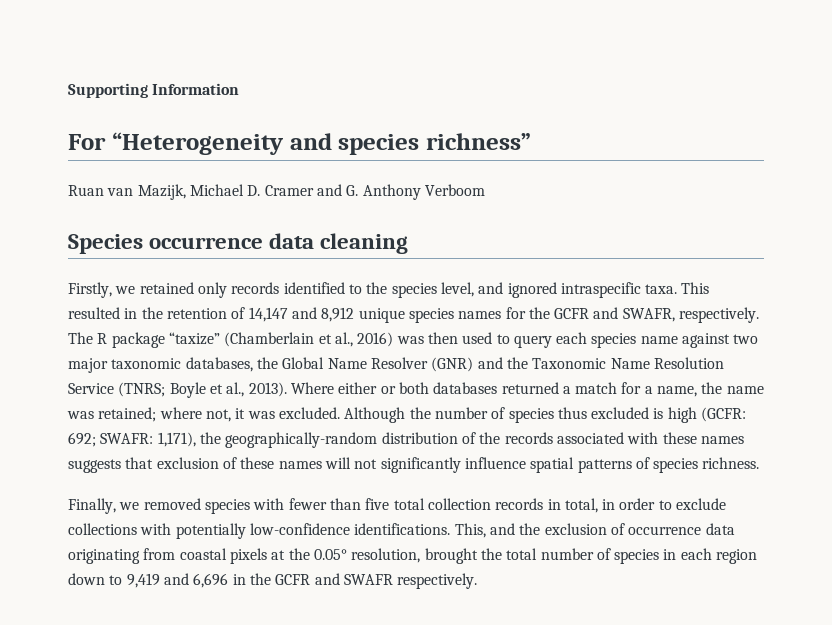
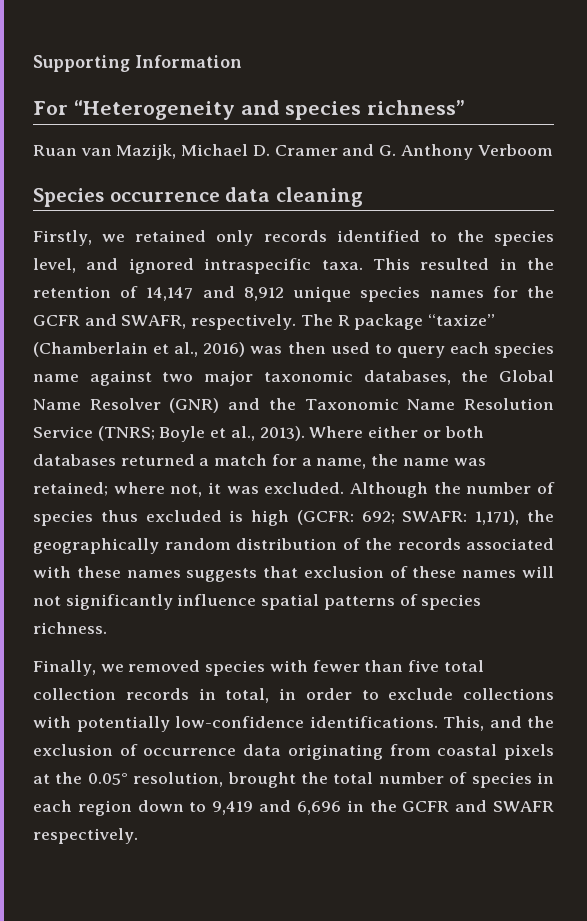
[225,432,378,448] geographically-random -> [33,538,231,554] geographically random

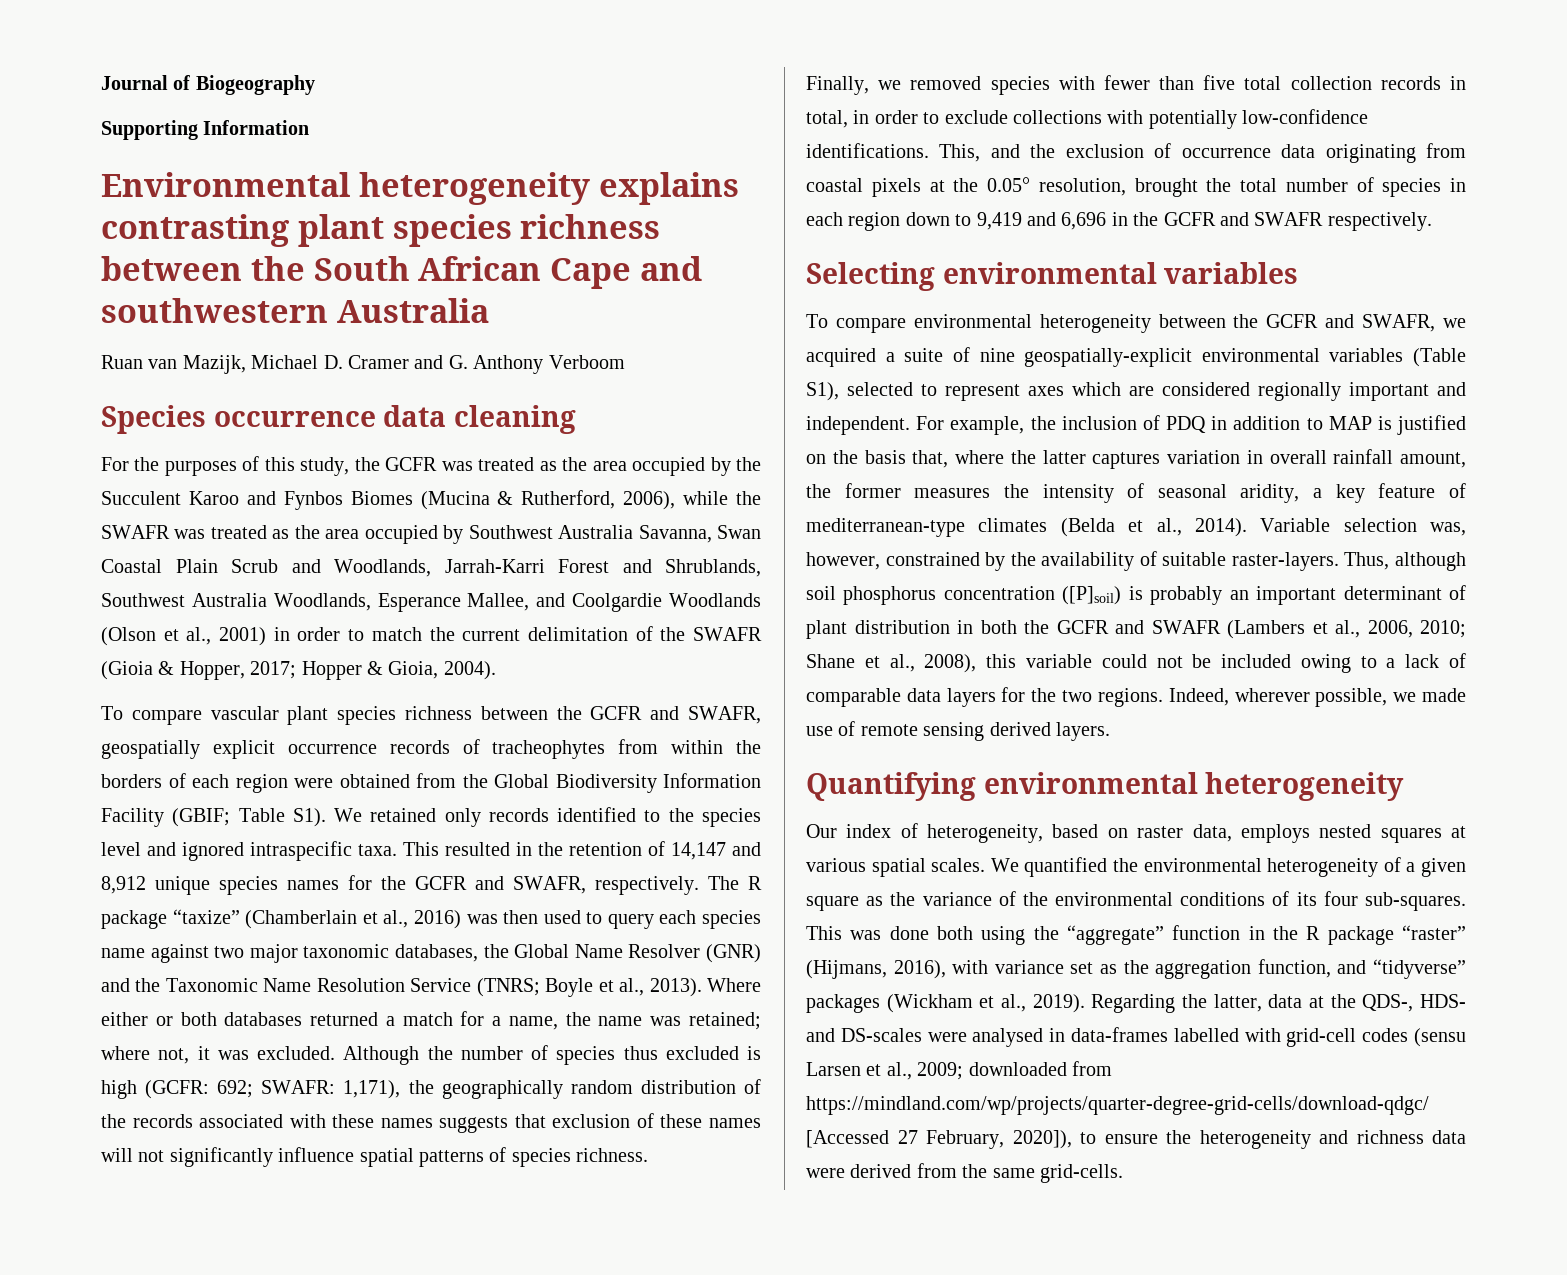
(33, 63) none -> [101,75,315,95] Journal of Biogeography //
[33,100,466,120] For “Heterogeneity and species richness” -> [101,172,739,205] [101,214,661,247] [101,256,702,289] [101,298,489,323] Environmental heterogeneity explains contrasting plant species richness between the South African Cape and southwestern Australia
[33,230,126,246] Firstly, we -> [101,456,761,476] [101,490,761,510] [101,525,761,544] [101,559,761,577] [101,593,761,612] [101,626,762,646] [101,661,496,680] [101,706,761,725] [101,739,761,759] [101,773,761,793] [101,808,363,827] For the purposes of this study, the GCFR was treated as the area occupied by the Succulent Karoo and Fynbos Biomes (Mucina & Rutherford, 2006), while the SWAFR was treated as the area occupied by Southwest Australia Savanna, Swan Coastal Plain Scrub and Woodlands, Jarrah-Karri Forest and Shrublands, Southwest Australia Woodlands, Esperance Mallee, and Coolgardie Woodlands (Olson et al., 2001) in order to match the current delimitation of the SWAFR (Gioia & Hopper, 2017; Hopper & Gioia, 2004). // To compare vascular plant species richness between the GCFR and SWAFR, geospatially explicit occurrence records of tracheophytes from within the borders of each region were obtained from the Global Biodiversity Information Facility (GBIF; Table S1). We
[33,258,76,273] level, -> [101,842,141,856] level
(138, 836) none -> [806,262,1299,291] [806,314,1466,333] [806,347,1466,367] [806,382,1466,401] [806,415,1466,435] [806,449,1466,469] [806,483,1466,503] [806,518,1466,537] [806,551,1466,571] [806,585,1466,605] [806,620,1466,639] [806,653,1466,673] [806,687,1466,707] [806,721,1110,741] [806,772,1405,801] [806,823,1466,843] [806,857,1466,877] [806,891,1466,911] [806,925,1466,945] [806,959,1466,979] [806,994,1466,1013] [806,1027,1466,1047] [806,1061,1112,1080] [806,1096,1429,1115] [806,1130,1466,1149] [806,1163,1123,1183] // Selecting environmental variables // To compare environmental heterogeneity between the GCFR and SWAFR, we acquired a suite of nine geospatially-explicit environmental variables (Table S1), selected to represent axes which are considered regionally important and independent. For example, the inclusion of PDQ in addition to MAP is justified on the basis that, where the latter captures variation in overall rainfall amount, the former measures the intensity of seasonal aridity, a key feature of mediterranean-type climates (Belda et al., 2014). Variable selection was, however, constrained by the availability of suitable raster-layers. Thus, although soil phosphorus concentration ([P]soil) is probably an important determinant of plant distribution in both the GCFR and SWAFR (Lambers et al., 2006, 2010; Shane et al., 2008), this variable could not be included owing to a lack of comparable data layers for the two regions. Indeed, wherever possible, we made use of remote sensing derived layers. // Quantifying environmental heterogeneity // Our index of heterogeneity, based on raster data, employs nested squares at various spatial scales. We quantified the environmental heterogeneity of a given square as the variance of the environmental conditions of its four sub-squares. This was done both using the “aggregate” function in the R package “raster” (Hijmans, 2016), with variance set as the aggregation function, and “tidyverse” packages (Wickham et al., 2019). Regarding the latter, data at the QDS-, HDS- and DS-scales were analysed in data-frames labelled with grid-cell codes (sensu Larsen et al., 2009; downloaded from https://mindland.com/wp/projects/quarter-degree-grid-cells/download-qdgc/ [Accessed 27 February, 2020]), to ensure the heterogeneity and richness data were derived from the same grid-cells.

